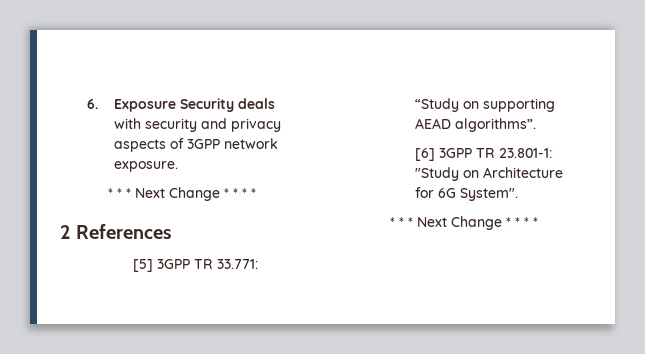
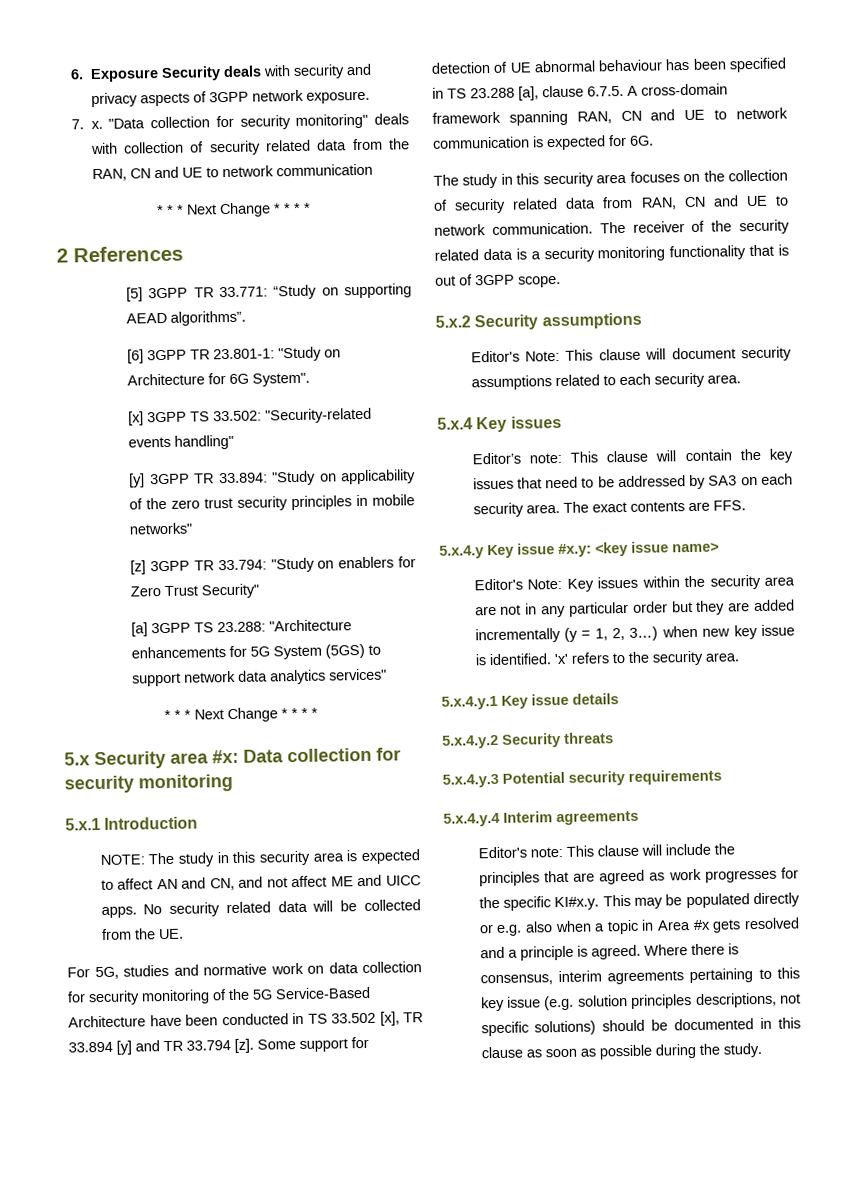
(179, 166) none -> [71,113,409,130] [90,138,410,156] [91,163,373,182] // 7. x. "Data collection for security monitoring" deals with collection of security related data from the RAN, CN and UE to network communication
[389,216,538,230] // * * * Next Change * * * * -> [128,407,373,426] [128,434,235,450] [129,469,416,488] [129,494,415,511] [129,522,193,535] [130,556,416,575] [130,583,260,599] [131,619,353,637] [131,643,382,660] [132,668,388,687] [163,707,318,723] [64,747,401,770] [64,773,233,794] [65,816,199,831] [99,849,421,867] [100,874,421,891] [100,899,421,919] [100,928,184,941] [67,961,422,980] [67,986,371,1006] [68,1011,423,1028] [68,1036,369,1055] [431,57,787,74] [432,83,728,101] [432,107,788,126] [432,134,654,151] [433,169,788,189] [433,195,789,214] [434,219,790,236] [434,244,789,263] [435,274,561,288] [435,312,642,331] [470,346,792,363] [470,372,741,391] [437,415,562,433] [471,448,793,465] [472,473,793,490] [472,500,746,518] [439,541,719,559] [473,574,795,592] [474,599,795,618] [474,624,795,644] [474,650,739,666] [441,693,619,710] [442,732,614,749] [442,769,722,788] [443,810,639,827] [477,843,735,859] [478,867,799,887] [478,892,800,911] [478,917,800,936] [479,943,739,961] [479,967,800,986] [480,992,801,1012] [480,1017,801,1037] [480,1042,762,1060] // [x] 3GPP TS 33.502: "Security-related events handling" // [y] 3GPP TR 33.894: "Study on applicability of the zero trust security principles in mobile networks" // [z] 3GPP TR 33.794: "Study on enablers for Zero Trust Security" // [a] 3GPP TS 23.288: "Architecture enhancements for 5G System (5GS) to support network data analytics services" // * * * Next Change * * * * // 5.x Security area #x: Data collection for security monitoring // 5.x.1 Introduction // NOTE: The study in this security area is expected to affect AN and CN, and not affect ME and UICC apps. No security related data will be collected from the UE. // For 5G, studies and normative work on data collection for security monitoring of the 5G Service-Based Architecture have been conducted in TS 33.502 [x], TR 33.894 [y] and TR 33.794 [z]. Some support for detection of UE abnormal behaviour has been specified in TS 23.288 [a], clause 6.7.5. A cross-domain framework spanning RAN, CN and UE to network communication is expected for 6G. // The study in this security area focuses on the collection of security related data from RAN, CN and UE to network communication. The receiver of the security related data is a security monitoring functionality that is out of 3GPP scope. // 5.x.2 Security assumptions // Editor's Note: This clause will document security assumptions related to each security area. // 5.x.4 Key issues // Editor’s note: This clause will contain the key issues that need to be addressed by SA3 on each security area. The exact contents are FFS. // 5.x.4.y Key issue #x.y: <key issue name> // Editor's Note: Key issues within the security area are not in any particular order but they are added incrementally (y = 1, 2, 3…) when new key issue is identified. 'x' refers to the security area. // 5.x.4.y.1 Key issue details // 5.x.4.y.2 Security threats // 5.x.4.y.3 Potential security requirements // 5.x.4.y.4 Interim agreements // Editor's note: This clause will include the principles that are agreed as work progresses for the specific KI#x.y. This may be populated directly or e.g. also when a topic in Area #x gets resolved and a principle is agreed. Where there is consensus, interim agreements pertaining to this key issue (e.g. solution principles descriptions, not specific solutions) should be documented in this clause as soon as possible during the study.

